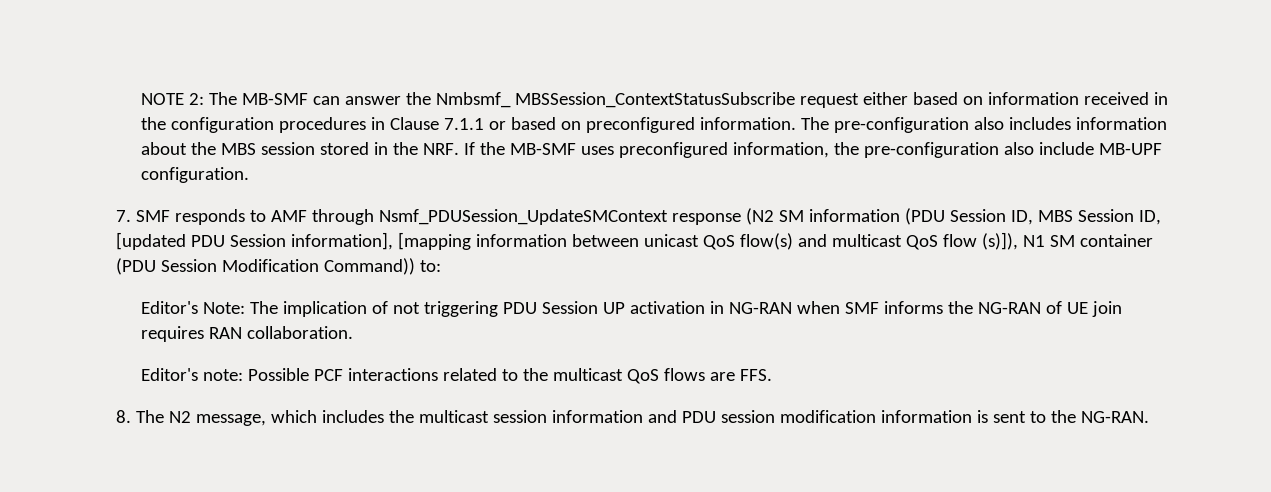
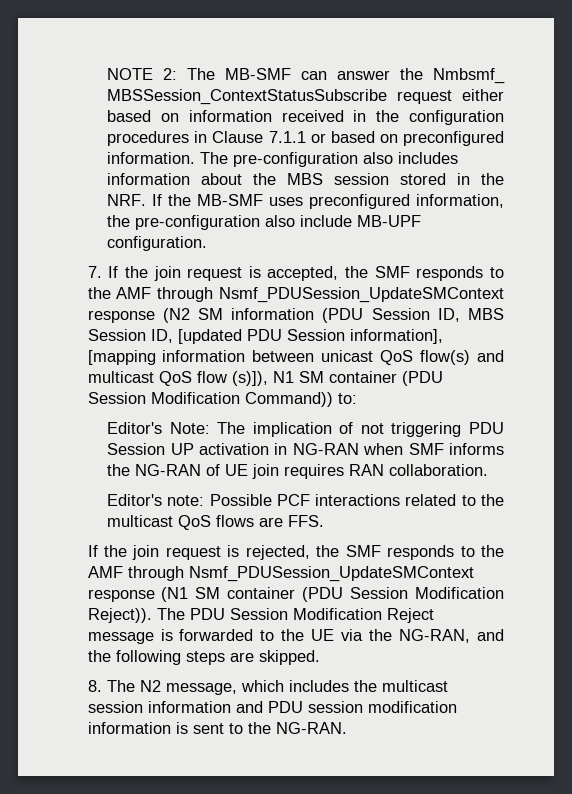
[135,209,266,225] SMF responds to -> [108,266,504,281] [87,287,111,299] If the join request is accepted, the SMF responds to the
(773, 375) none -> [87,545,504,560] [87,566,474,582] [87,587,504,602] [87,608,434,623] [87,629,504,644] [87,650,320,665] // If the join request is rejected, the SMF responds to the AMF through Nsmf_PDUSession_UpdateSMContext response (N1 SM container (PDU Session Modification Reject)). The PDU Session Modification Reject message is forwarded to the UE via the NG-RAN, and the following steps are skipped.

